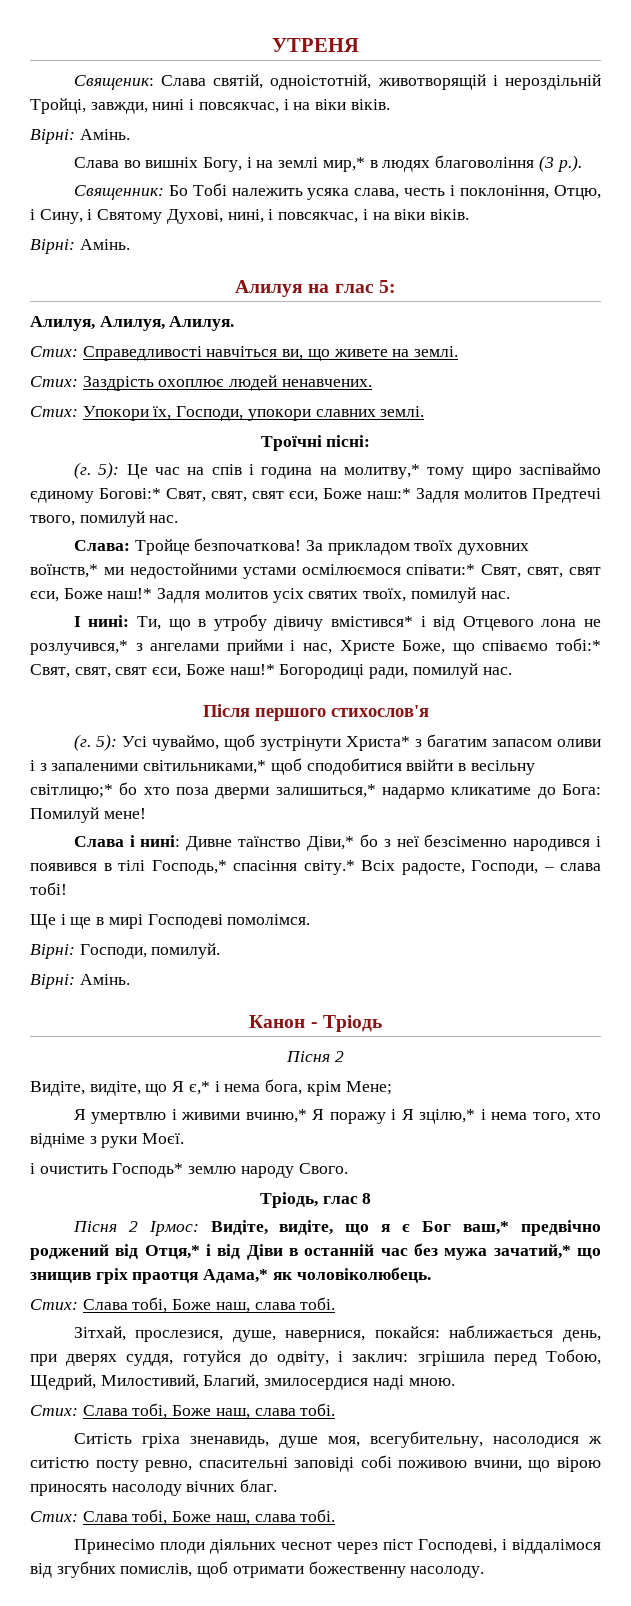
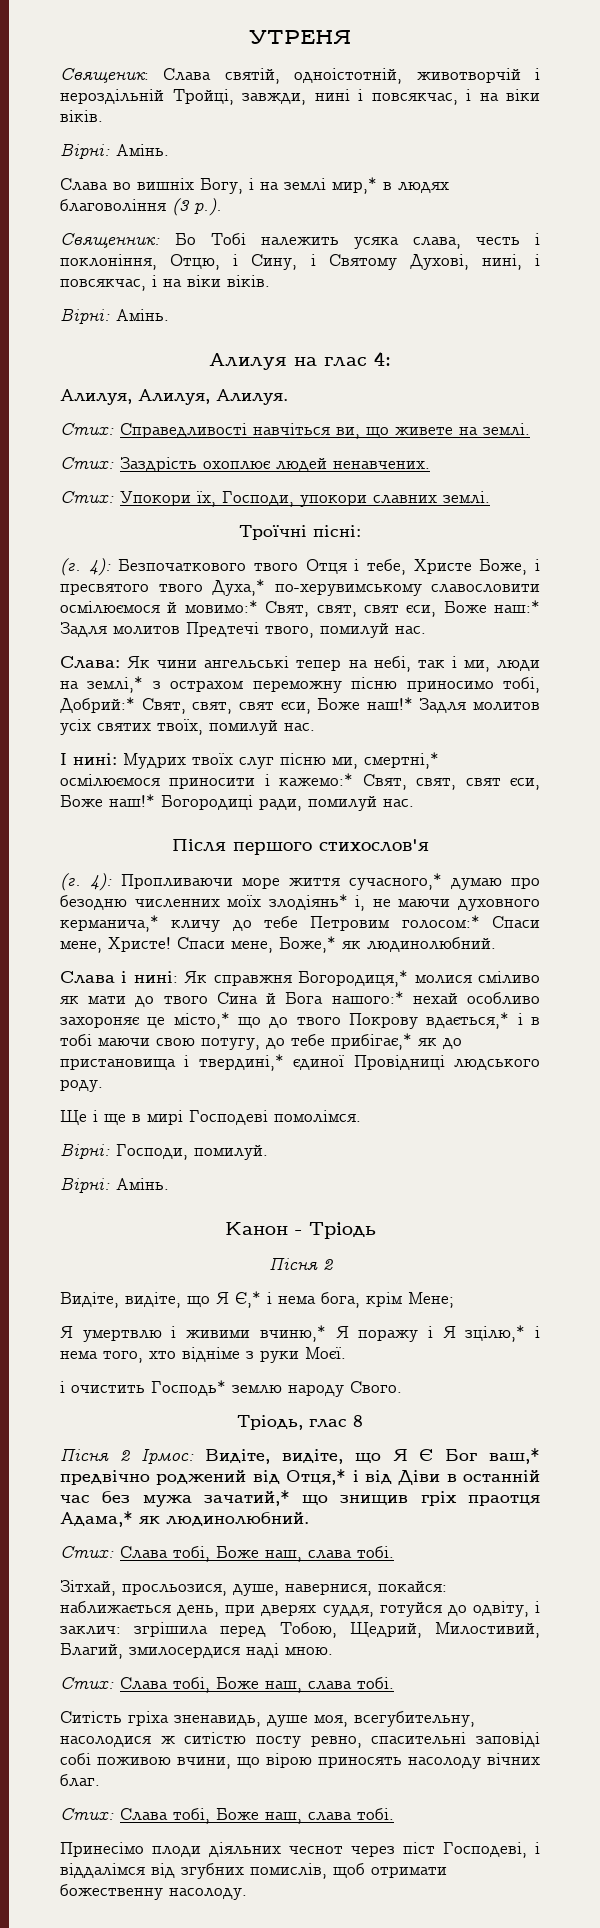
[377,74,486,90] животворящій -> [416,68,521,83] животворчій
[378,280,396,293] 5: -> [374,351,391,366] 4:
[98,462,602,479] [30,488,161,503] 5): Це час на спів і година на молитву,* тому щиро заспіваймо єдиному Богові:* -> [88,558,540,576] [60,579,540,596] [60,600,258,614] 4): Безпочаткового твого Отця і тебе, Христе Боже, і пресвятого твого Духа,* по-херувимському славословити осмілюємося й мовимо:*
[134,538,530,555] [30,563,476,579] Тройце безпочаткова! За прикладом твоїх духовних воїнств,* ми недостойними устами осмілюємося співати:* -> [127,656,541,672] [60,676,540,693] [60,697,135,713] Як чини ангельські тепер на небі, так і ми, люди на землі,* з острахом переможну пісню приносимо тобі, Добрий:*
[137,614,602,631] [30,638,602,655] Ти, що в утробу дівичу вмістився* і від Отцевого лона не розлучився,* з ангелами прийми і нас, Христе Боже, що співаємо тобі:* -> [123,752,439,769] [60,773,354,789] Мудрих твоїх слуг пісню ми, смертні,* осмілюємося приносити і кажемо:*
[95,734,602,751] [30,758,535,775] [30,782,602,799] [30,807,146,823] [73,834,601,851] [30,860,601,875] [30,882,67,895] 5): Усі чуваймо, щоб зустрінути Христа* з багатим запасом оливи і з запаленими світильниками,* щоб сподобитися ввійти в весільну світлицю;* бо хто поза дверми залишиться,* надармо кликатиме до Бога: Помилуй мене! // Слава і нині: Дивне таїнство Діви,* бо з неї безсіменно народився і появився в тілі Господь,* спасіння світу.* Всіх радосте, Господи, – слава тобі! -> [90,873,540,891] [60,894,540,911] [60,915,540,932] [60,936,496,953] [60,970,540,987] [60,991,540,1007] [60,1012,540,1029] [60,1033,462,1050] [60,1054,540,1071] [60,1079,103,1092] 4): Пропливаючи море життя сучасного,* думаю про безодню численних моїх злодіянь* і, не маючи духовного керманича,* кличу до тебе Петровим голосом:* Спаси мене, Христе! Спаси мене, Боже,* як людинолюбний. // Слава і нині: Як справжня Богородиця,* молися сміливо як мати до твого Сина й Бога нашого:* нехай особливо захороняє це місто,* що до твого Покрову вдається,* і в тобі маючи свою потугу, до тебе прибігає,* як до пристановища і твердині,* єдиної Провідниці людського роду.
[188,1081,210,1095] є,* -> [235,1291,261,1308] Є,*
[381,1224,411,1232] я є -> [392,1449,434,1461] Я Є
[296,1267,431,1283] чоловіколюбець. -> [166,1512,309,1526] людинолюбний.
[135,1330,224,1342] прослезися, -> [122,1583,227,1596] просльозися,
[512,1539,602,1554] віддалімося -> [60,1863,145,1878] віддалімся

